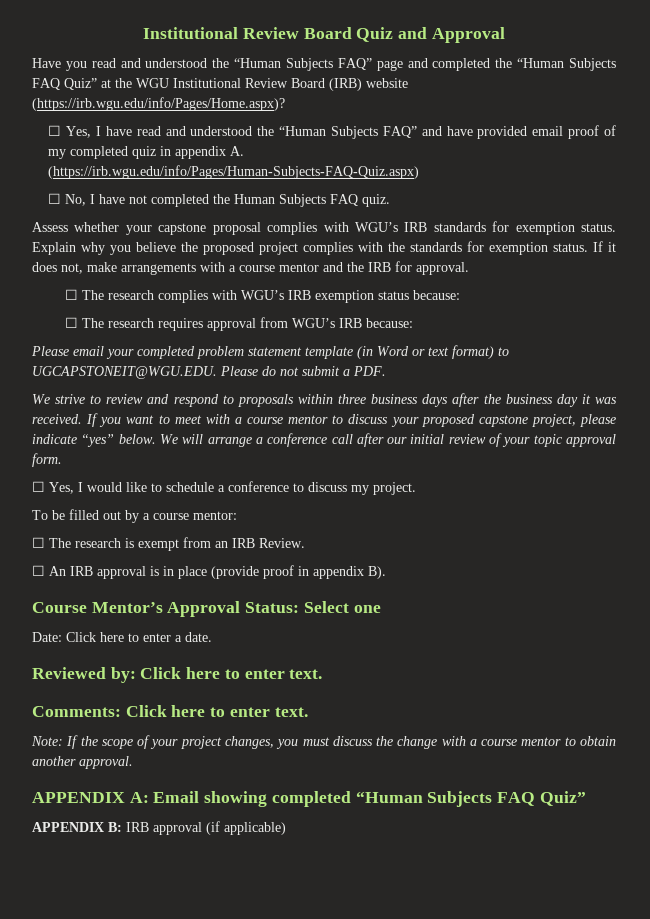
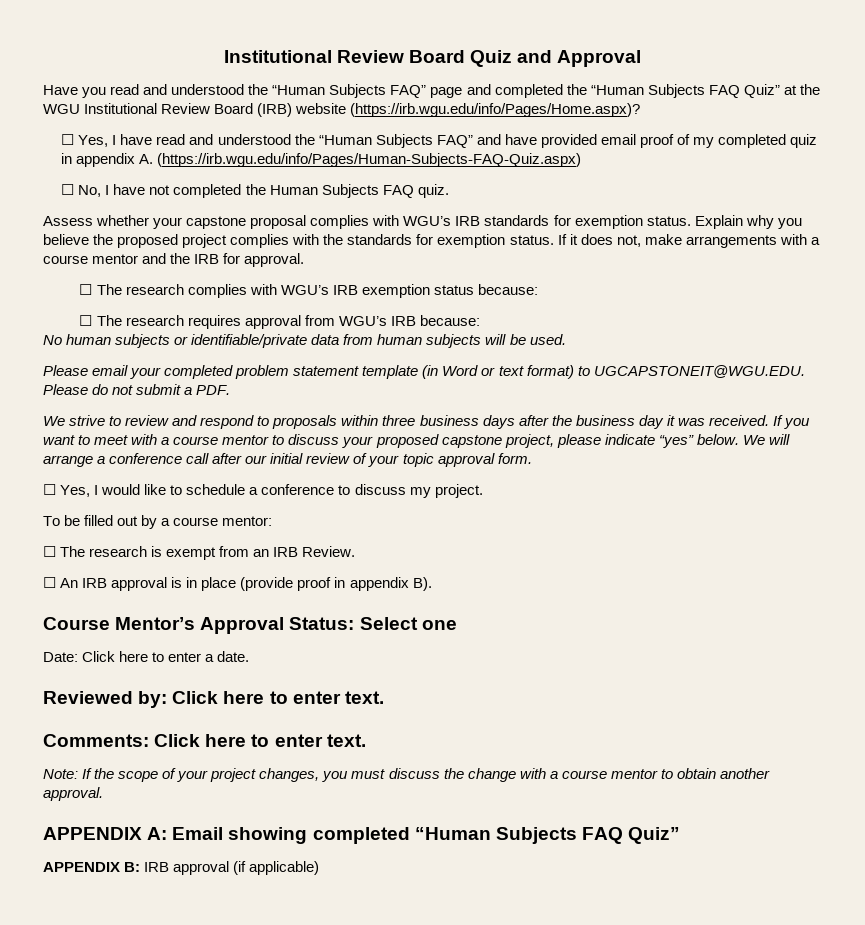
(413, 323) none -> [43,334,566,348] // No human subjects or identifiable/private data from human subjects will be used.

